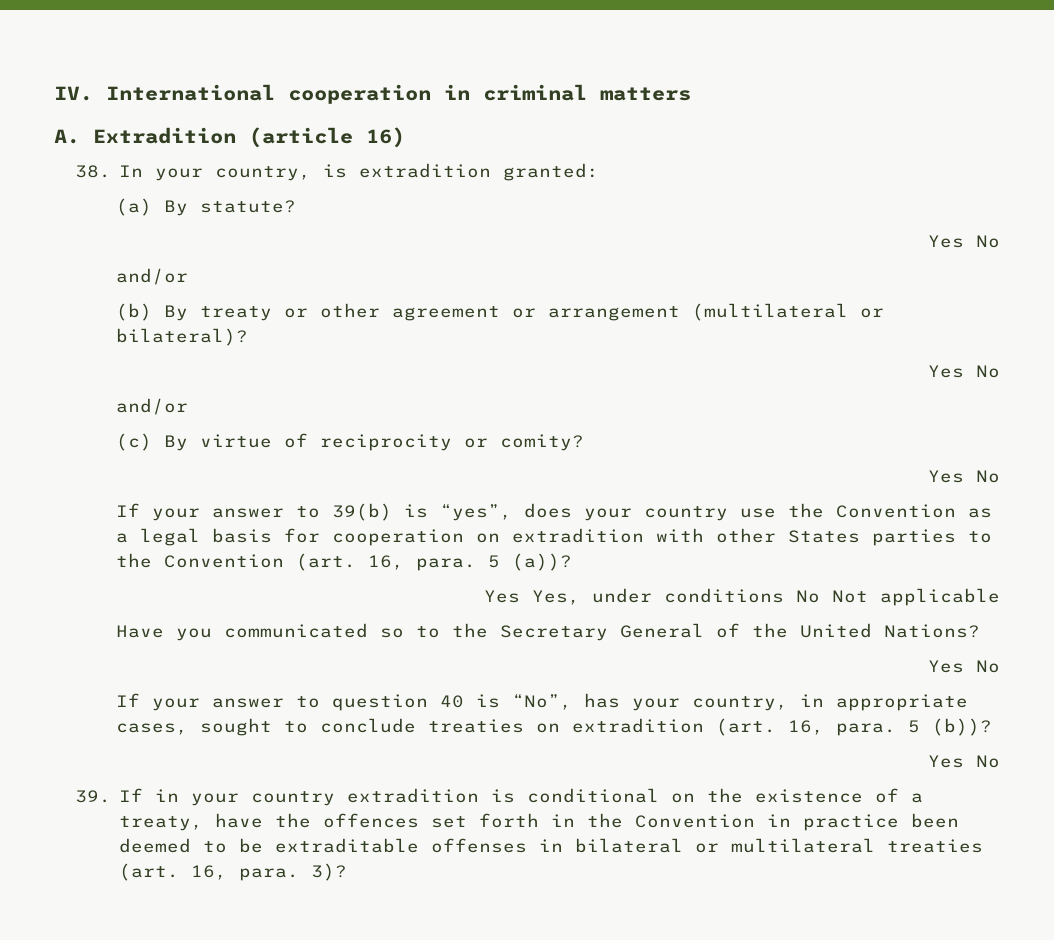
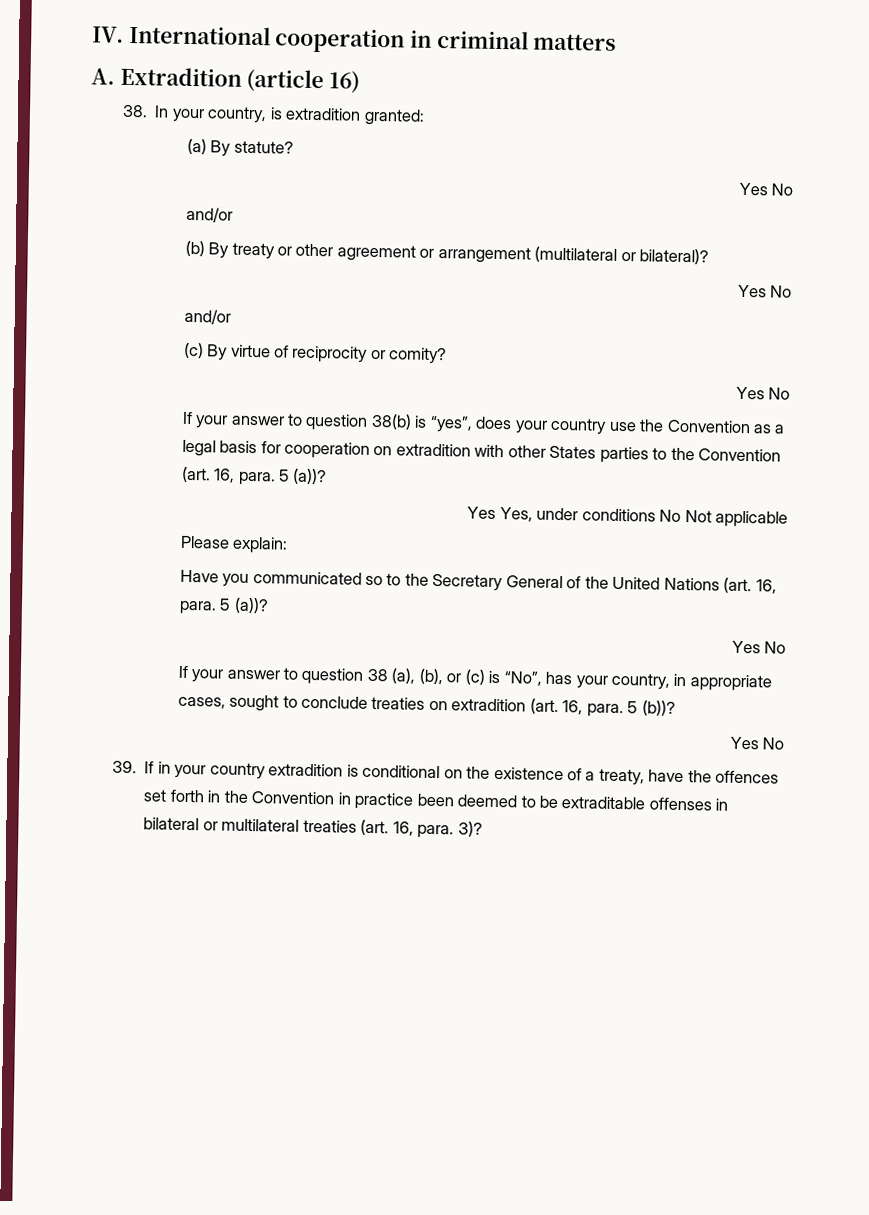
[331,503,392,521] 39(b) -> [305,413,412,431] question 38(b)
(1000, 597) none -> [179,535,289,554] // Please explain:
[883,624,980,638] [928,660,1000,673] [115,693,464,711] Nations? // Yes No // If your answer to question 40 -> [663,577,777,594] [178,597,269,615] [731,640,786,654] [177,665,485,685] Nations (art. 16, para. 5 (a))? // Yes No // If your answer to question 38 (a), (b), or (c)

